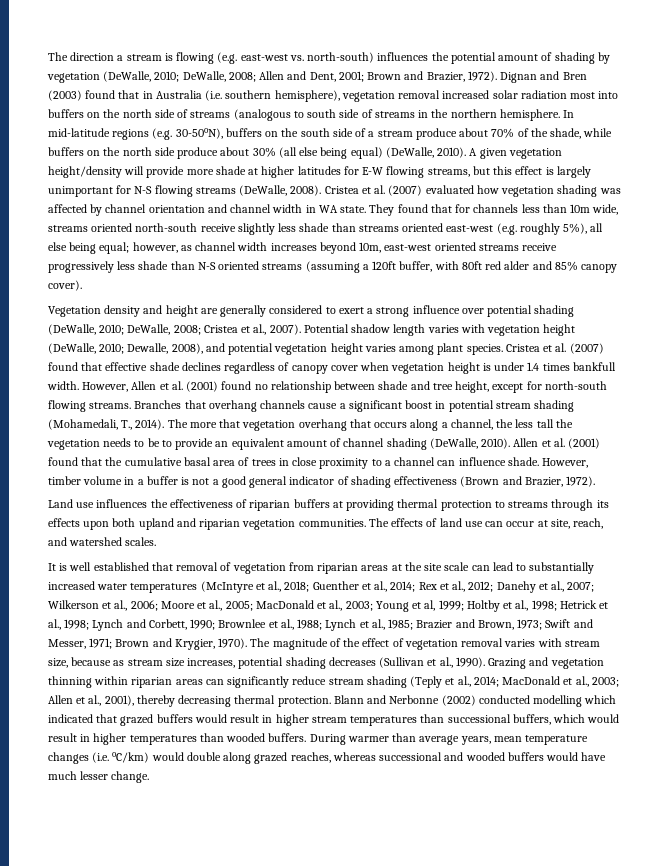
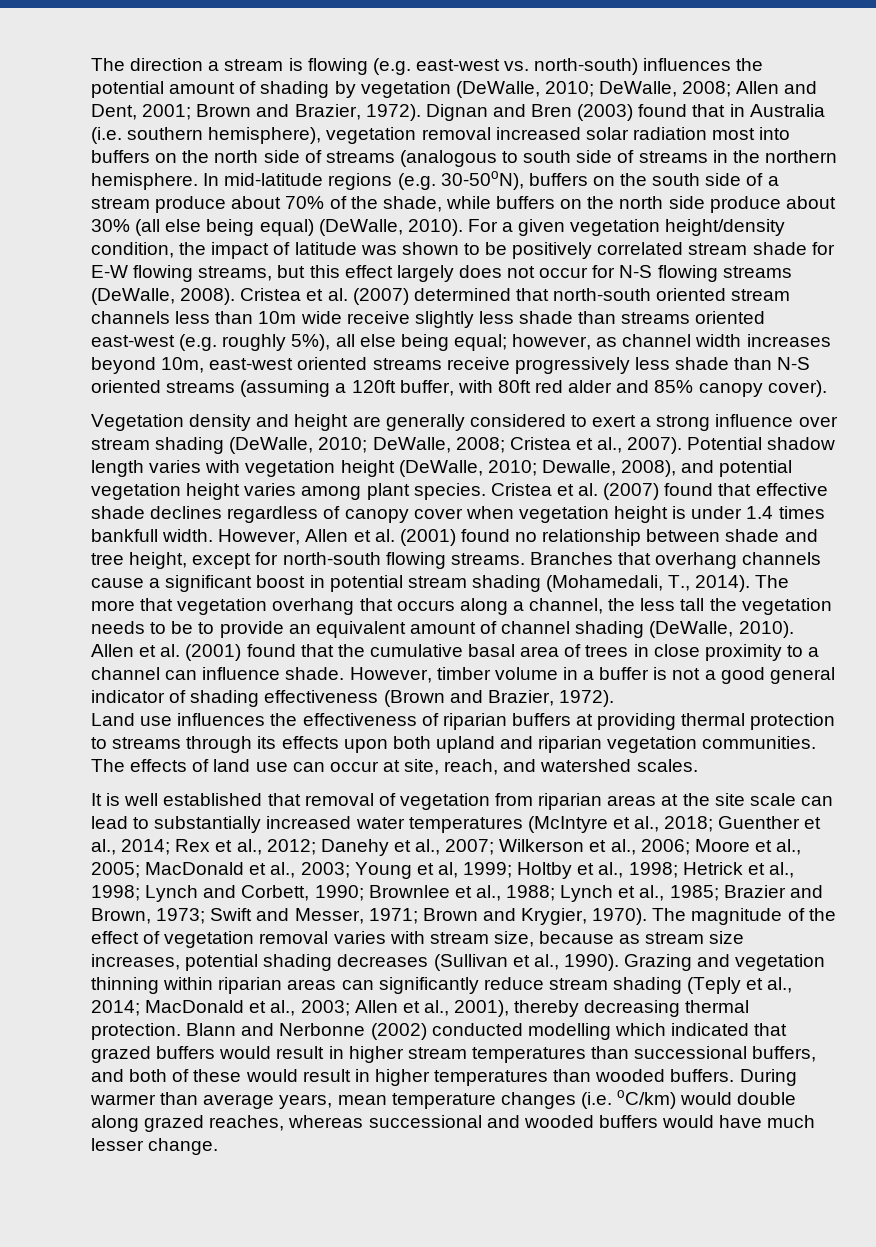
[469,148,478,156] A -> [467,219,514,232] For a
[124,166,341,178] will provide more shade at higher latitudes -> [91,242,807,259] condition, the impact of latitude was shown to be positively correlated stream shade
[545,166,591,178] [48,186,113,197] is largely unimportant -> [396,265,589,282] largely does not occur
[425,185,621,197] [48,204,619,216] [48,223,198,232] evaluated how vegetation shading was affected by channel orientation and channel width in WA state. They found that for channels less than 10m wide, streams oriented north-south -> [413,288,791,301] [91,311,342,324] determined that north-south oriented stream channels less than 10m wide
[487,305,533,317] potential -> [91,438,150,450] stream
[553,714,586,723] which -> [91,1069,242,1082] and both of these

